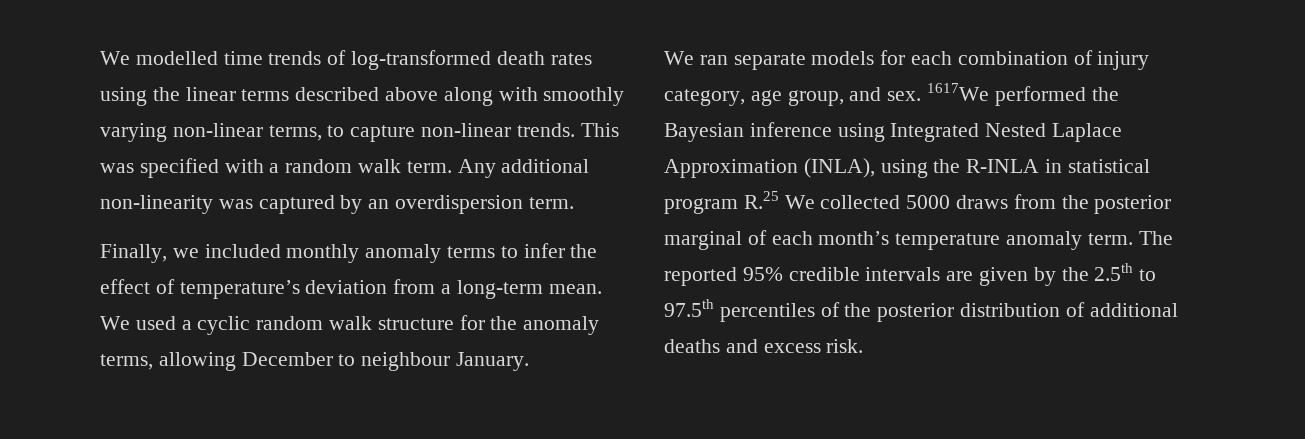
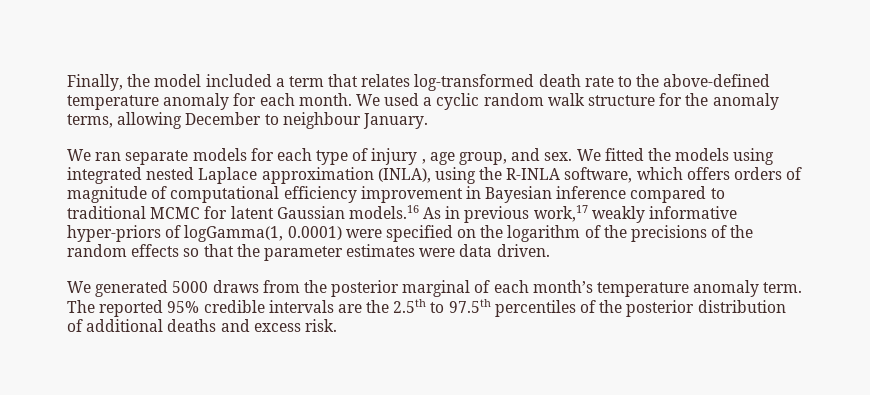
[100,50,592,70] [100,87,625,106] [100,123,619,142] [100,158,590,178] [100,195,574,214] [100,243,598,263] [100,279,602,299] We modelled time trends of log-transformed death rates using the linear terms described above along with smoothly varying non-linear terms, to capture non-linear trends. This was specified with a random walk term. Any additional non-linearity was captured by an overdispersion term. // Finally, we included monthly anomaly terms to infer the effect of temperature’s deviation from a long-term mean. -> [67,74,771,91] [67,93,352,110] Finally, the model included a term that relates log-transformed death rate to the above-defined temperature anomaly for each month.
[957,51,1068,65] combination -> [316,150,349,165] type
[664,89,745,106] category, -> [421,159,426,164] ,
[927,83,1119,106] [664,122,1123,142] [664,158,1150,178] [664,191,901,214] 1617We performed the Bayesian inference using Integrated Nested Laplace Approximation (INLA), using the R-INLA in statistical program R.25 We collected -> [576,148,775,165] [67,167,803,184] [67,186,725,203] [67,205,738,223] [67,225,754,242] [67,244,550,261] [67,280,169,297] We fitted the models using integrated nested Laplace approximation (INLA), using the R-INLA software, which offers orders of magnitude of computational efficiency improvement in Bayesian inference compared to traditional MCMC for latent Gaussian models.16 As in previous work,17 weakly informative hyper-priors of logGamma(1, 0.0001) were specified on the logarithm of the precisions of the random effects so that the parameter estimates were data driven. // We generated
[979,267,1056,286] given by -> (362, 308) none

